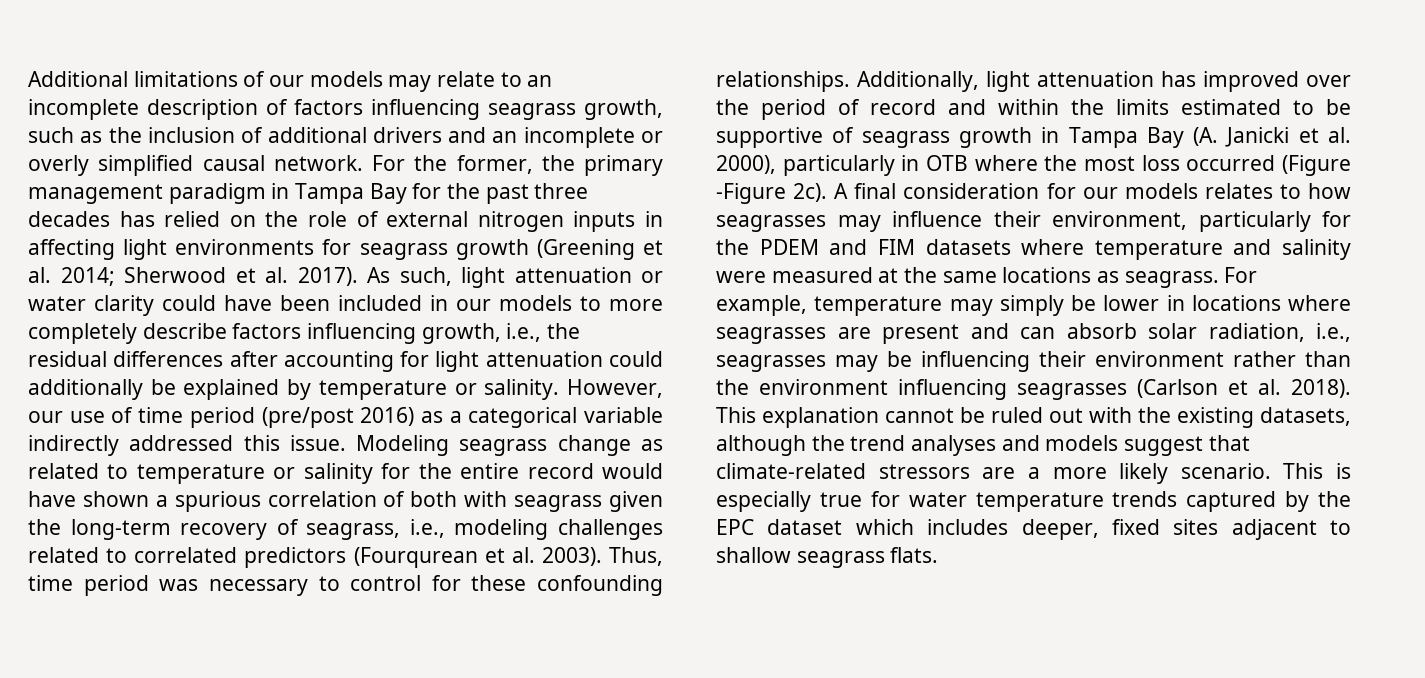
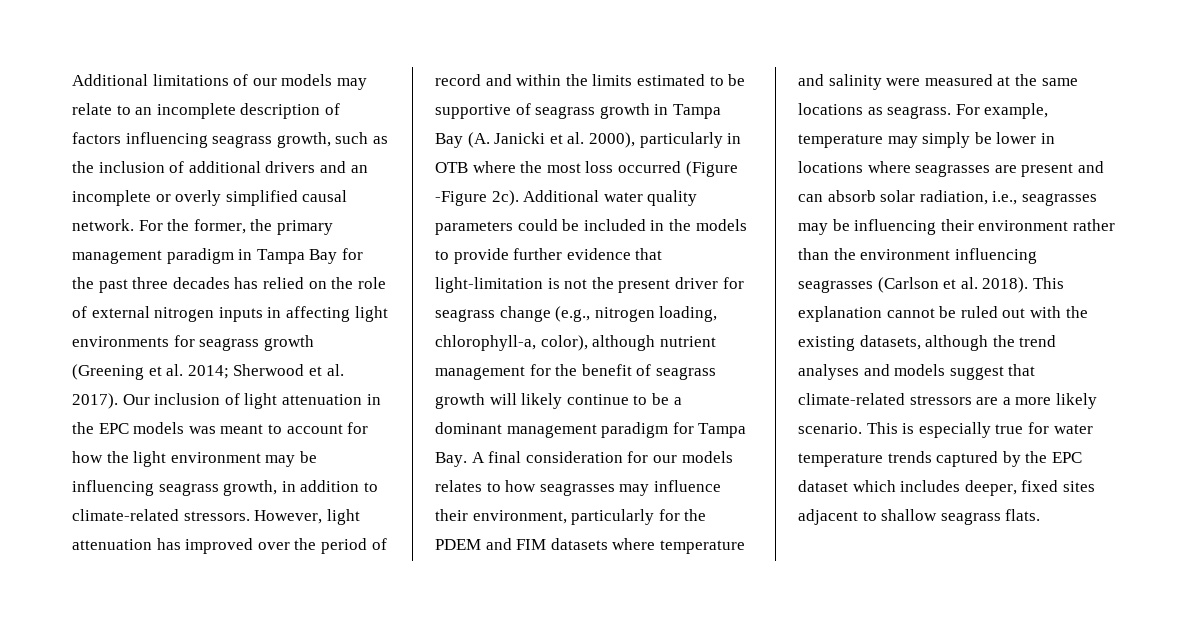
[367,267,663,288] [28,295,663,316] [28,323,581,344] [28,351,663,372] [28,379,663,400] [28,407,663,428] [28,435,663,456] [28,463,664,484] [28,491,664,512] [28,519,663,540] [28,547,663,568] [28,575,663,596] [716,71,979,92] As such, light attenuation or water clarity could have been included in our models to more completely describe factors influencing growth, i.e., the residual differences after accounting for light attenuation could additionally be explained by temperature or salinity. However, our use of time period (pre/post 2016) as a categorical variable indirectly addressed this issue. Modeling seagrass change as related to temperature or salinity for the entire record would have shown a spurious correlation of both with seagrass given the long-term recovery of seagrass, i.e., modeling challenges related to correlated predictors (Fourqurean et al. 2003). Thus, time period was necessary to control for these confounding relationships. Additionally, -> [122,393,381,409] [72,422,369,434] [72,451,317,467] [72,480,378,496] [72,509,323,524] Our inclusion of light attenuation in the EPC models was meant to account for how the light environment may be influencing seagrass growth, in addition to climate-related stressors. However,
(828, 192) none -> [523,190,698,206] [435,219,747,235] [435,248,663,264] [435,277,744,293] [435,306,718,322] [435,335,716,351] [435,364,716,380] [435,393,682,409] [435,422,747,438] [435,452,467,467] Additional water quality parameters could be included in the models to provide further evidence that light-limitation is not the present driver for seagrass change (e.g., nitrogen loading, chlorophyll-a, color), although nutrient management for the benefit of seagrass growth will likely continue to be a dominant management paradigm for Tampa Bay.

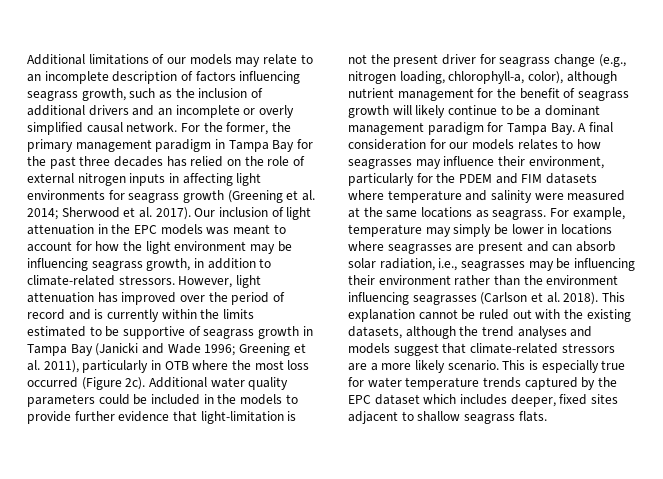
(512, 80) none -> [94,309,159,322] is currently
[467,132,635,148] (A. Janicki et al. 2000), -> [95,343,306,356] [27,360,79,373] (Janicki and Wade 1996; Greening et al. 2011),
[435,191,487,206] -Figure -> (122, 383) none

